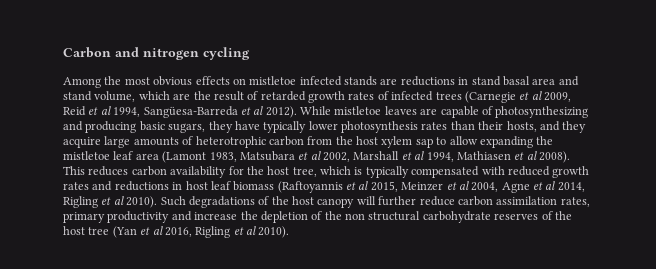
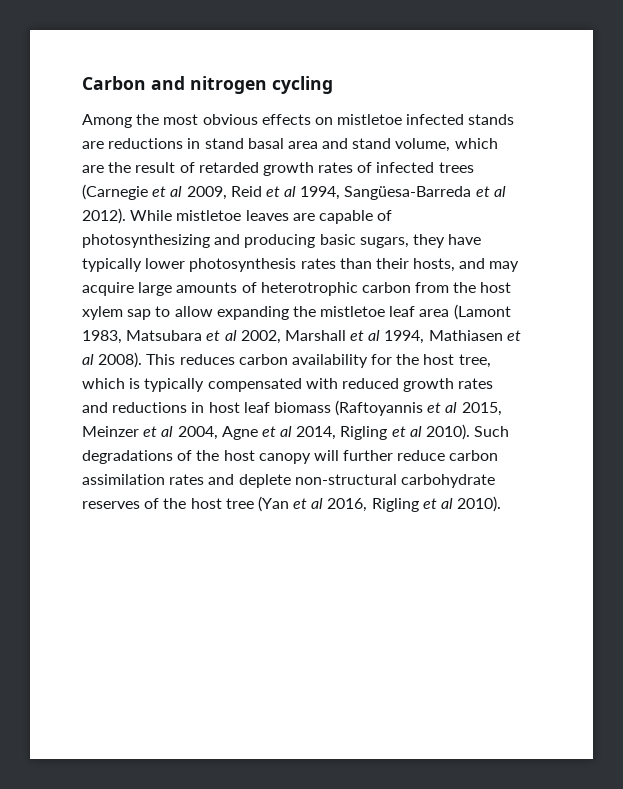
[562,121,587,133] they -> [489,261,520,272] may
[560,197,590,207] [63,211,421,223] rates, primary productivity and increase the depletion of the non structural -> [169,474,397,488] rates and deplete non-structural

